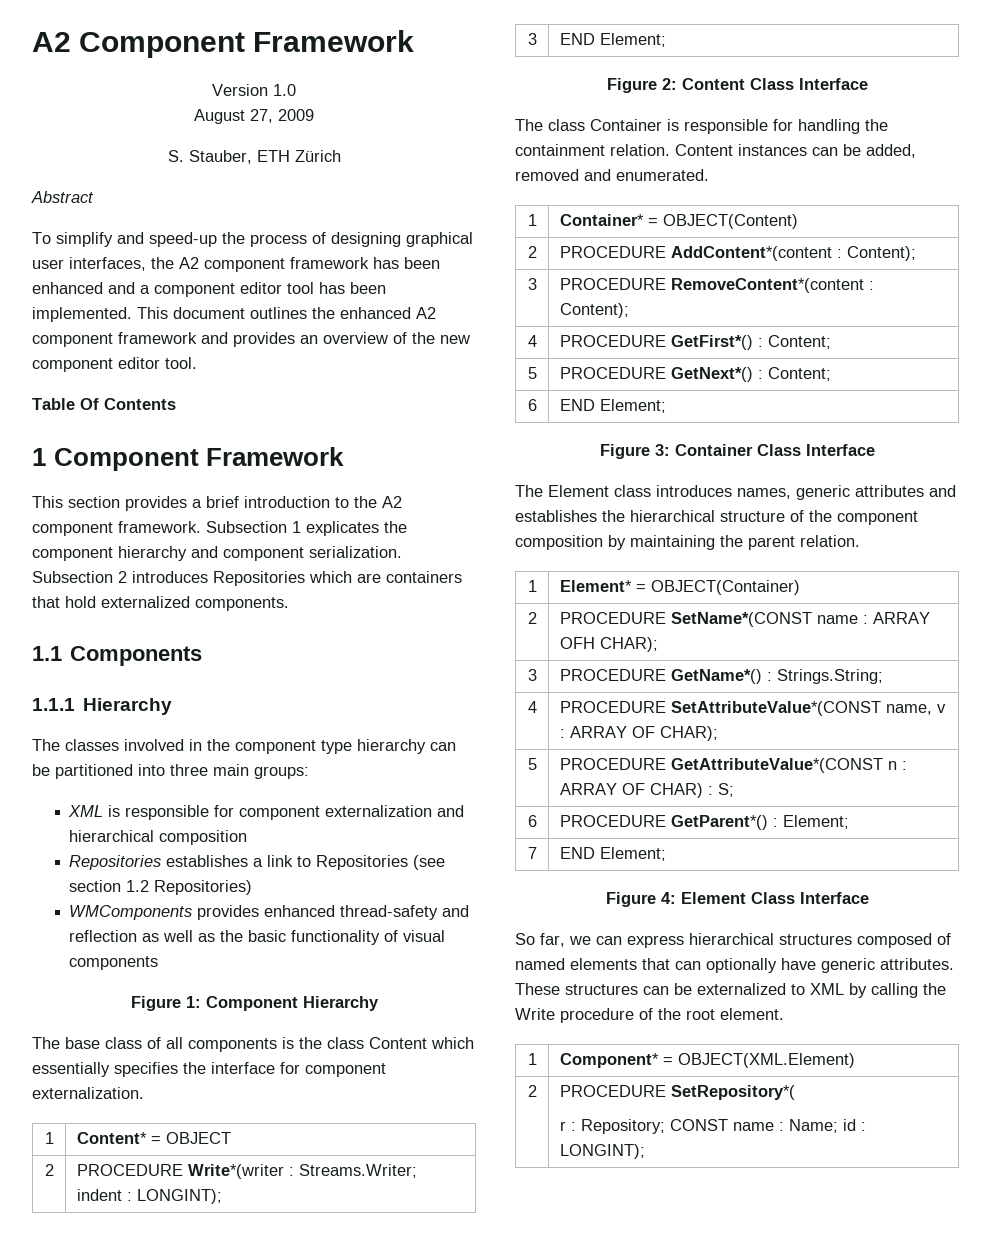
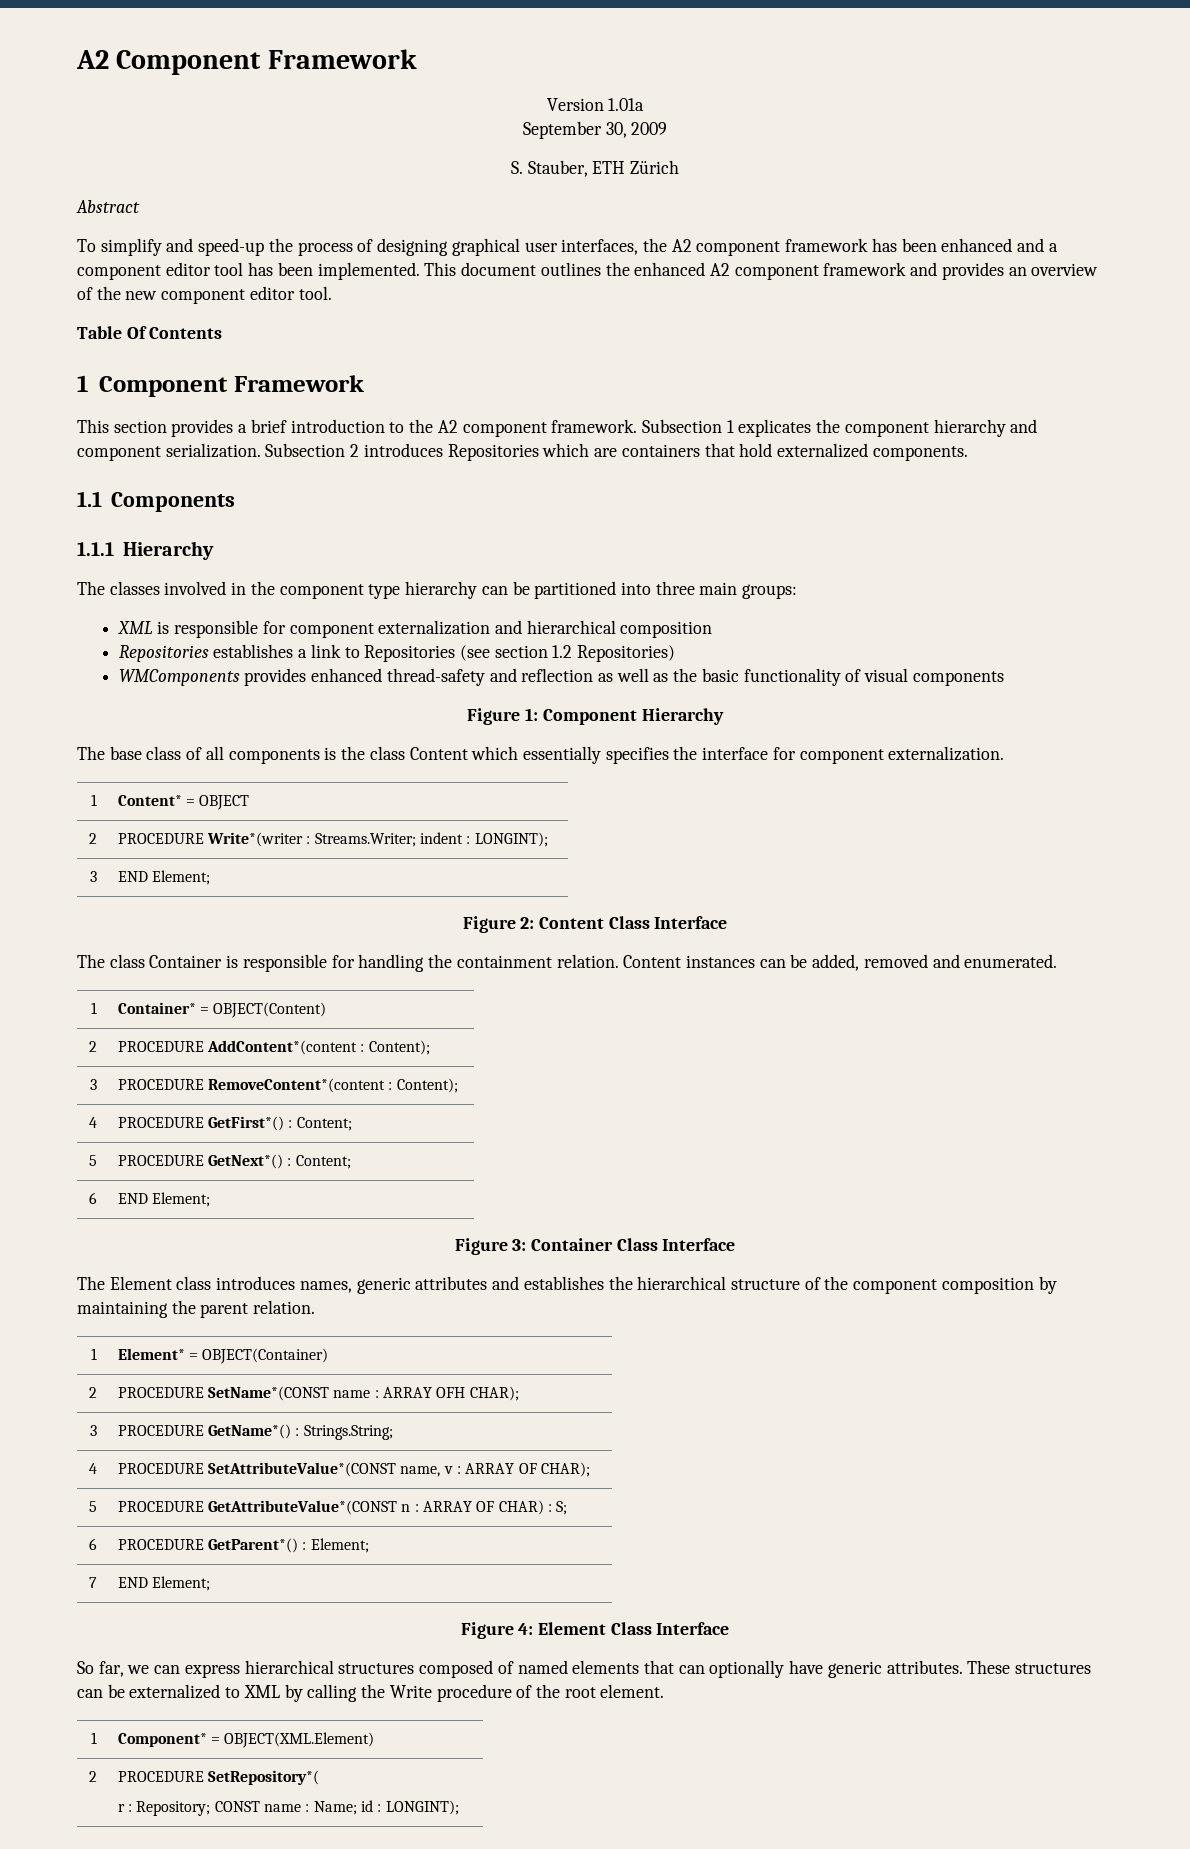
[273,84,296,96] [194,109,273,124] 1.0 // August 27, -> [608,98,645,111] [522,121,627,139] 1.01a // September 30,

